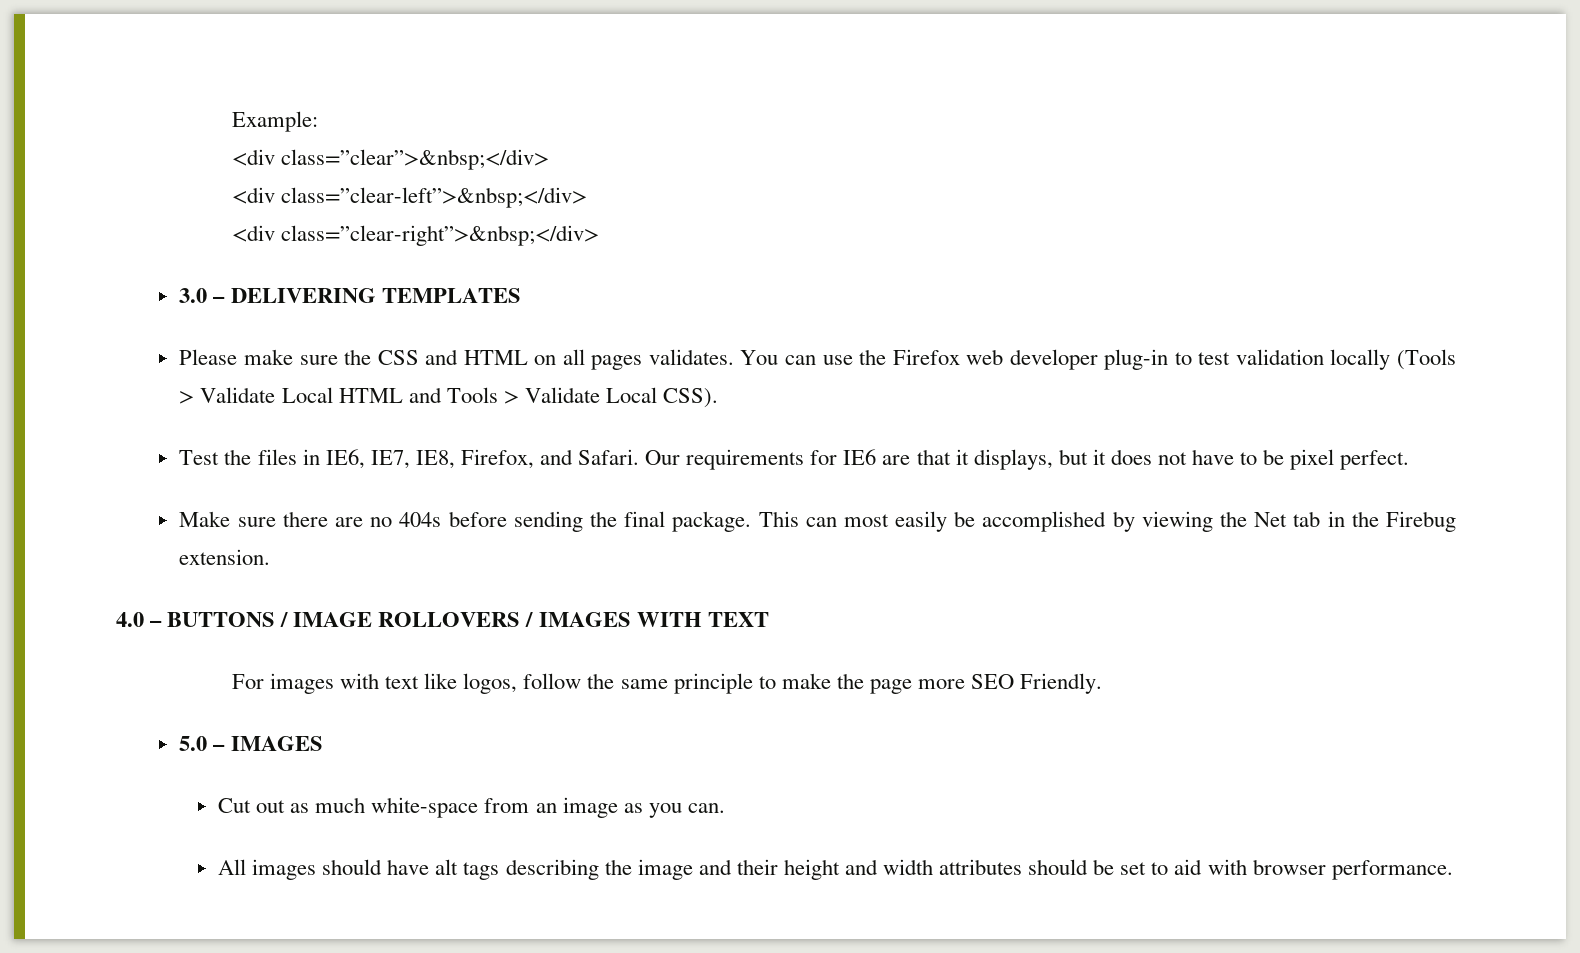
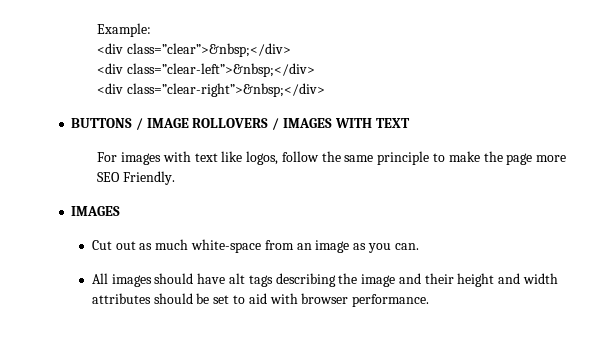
[179,288,521,303] [179,349,1456,370] [179,387,719,408] [179,449,1410,470] [179,511,1457,532] [179,549,271,565] [116,612,163,627] 3.0 – DELIVERING TEMPLATES // Please make sure the CSS and HTML on all pages validates. You can use the Firefox web developer plug-in to test validation locally (Tools > Validate Local HTML and Tools > Validate Local CSS). // Test the files in IE6, IE7, IE8, Firefox, and Safari. Our requirements for IE6 are that it displays, but it does not have to be pixel perfect. // Make sure there are no 404s before sending the final package. This can most easily be accomplished by viewing the Net tab in the Firebug extension. // 4.0 – -> (325, 90) none
[179,736,226,751] 5.0 – -> (175, 178) none

